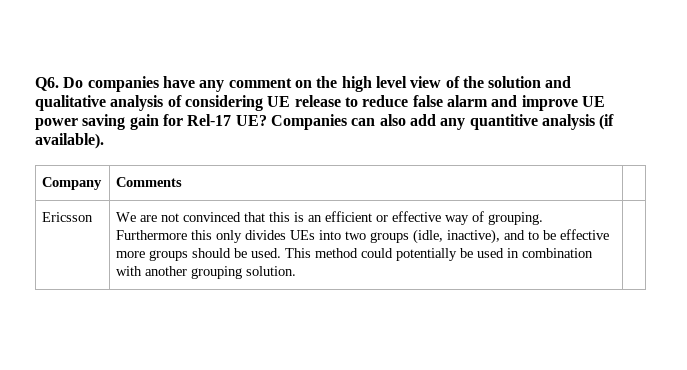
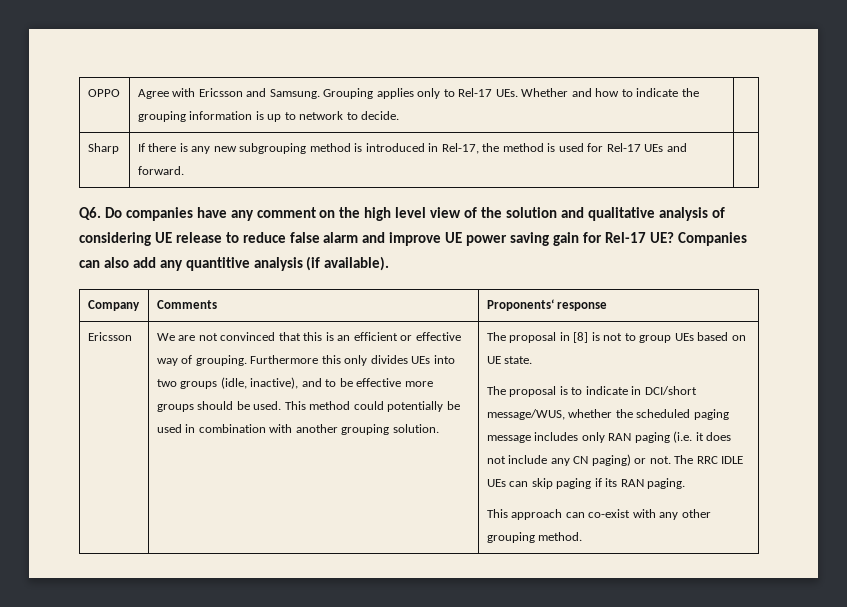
(35, 84) none -> [87,89,120,97] [137,88,699,99] [137,111,400,122] [87,143,119,154] [137,143,687,154] [137,166,184,175] OPPO | Agree with Ericsson and Samsung. Grouping applies only to Rel-17 UEs. Whether and how to indicate the grouping information is up to network to decide. | // Sharp | If there is any new subgrouping method is introduced in Rel-17, the method is used for Rel-17 UEs and forward. | //
(183, 182) none -> [486,299,608,311] Proponents‘ response
(297, 271) none -> [486,332,746,343] [486,356,533,364] [486,386,697,397] [486,409,729,420] [486,431,732,443] [486,454,744,466] [486,478,686,489] [486,509,711,520] [486,532,583,543] The proposal in [8] is not to group UEs based on UE state. // The proposal is to indicate in DCI/short message/WUS, whether the scheduled paging message includes only RAN paging (i.e. it does not include any CN paging) or not. The RRC IDLE UEs can skip paging if its RAN paging. // This approach can co-exist with any other grouping method.

